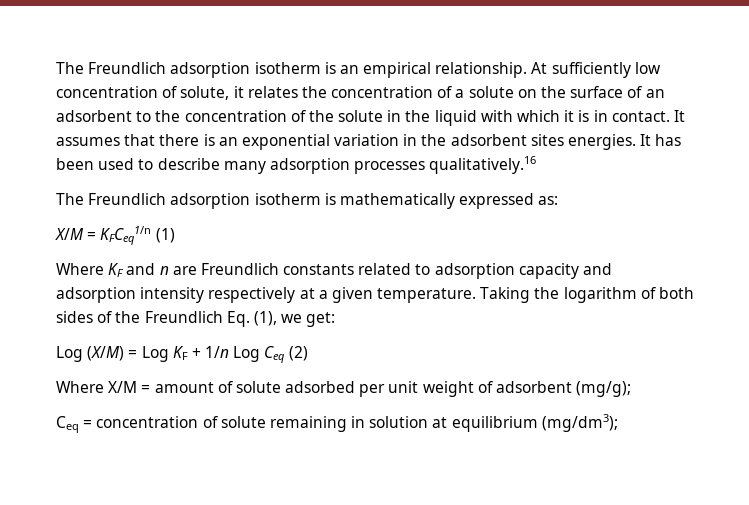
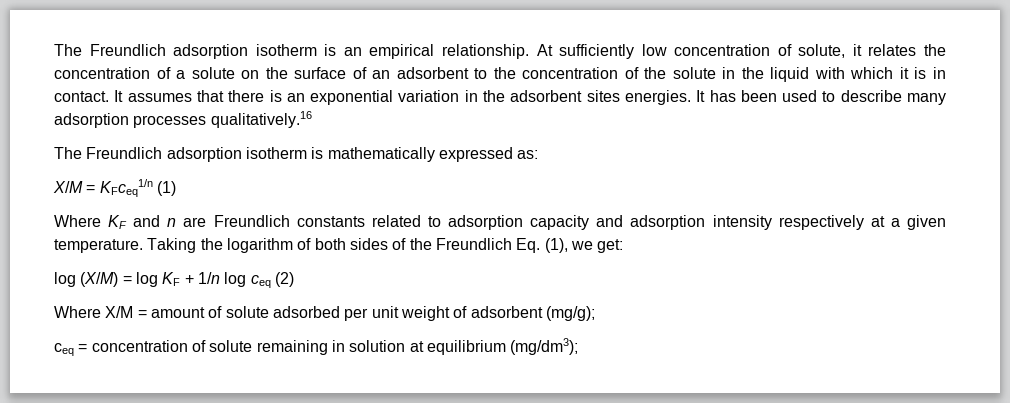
[100,226,152,245] KFCeq1/n -> [99,179,153,197] KFceq1/n
[56,346,83,362] Log -> [54,272,76,287] log
[141,346,169,362] Log -> [135,272,158,287] log
[233,346,286,363] Log Ceq -> [224,272,271,288] log ceq
[56,416,79,433] Ceq -> [54,343,74,356] ceq

